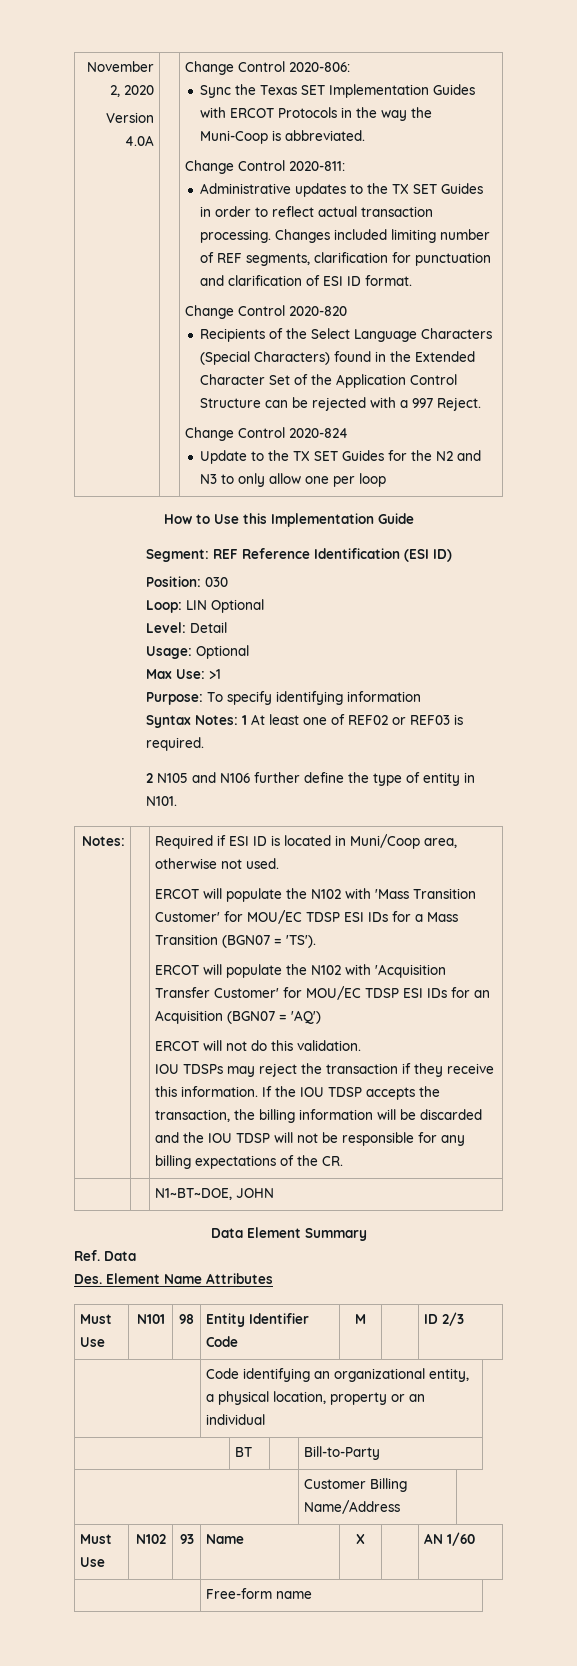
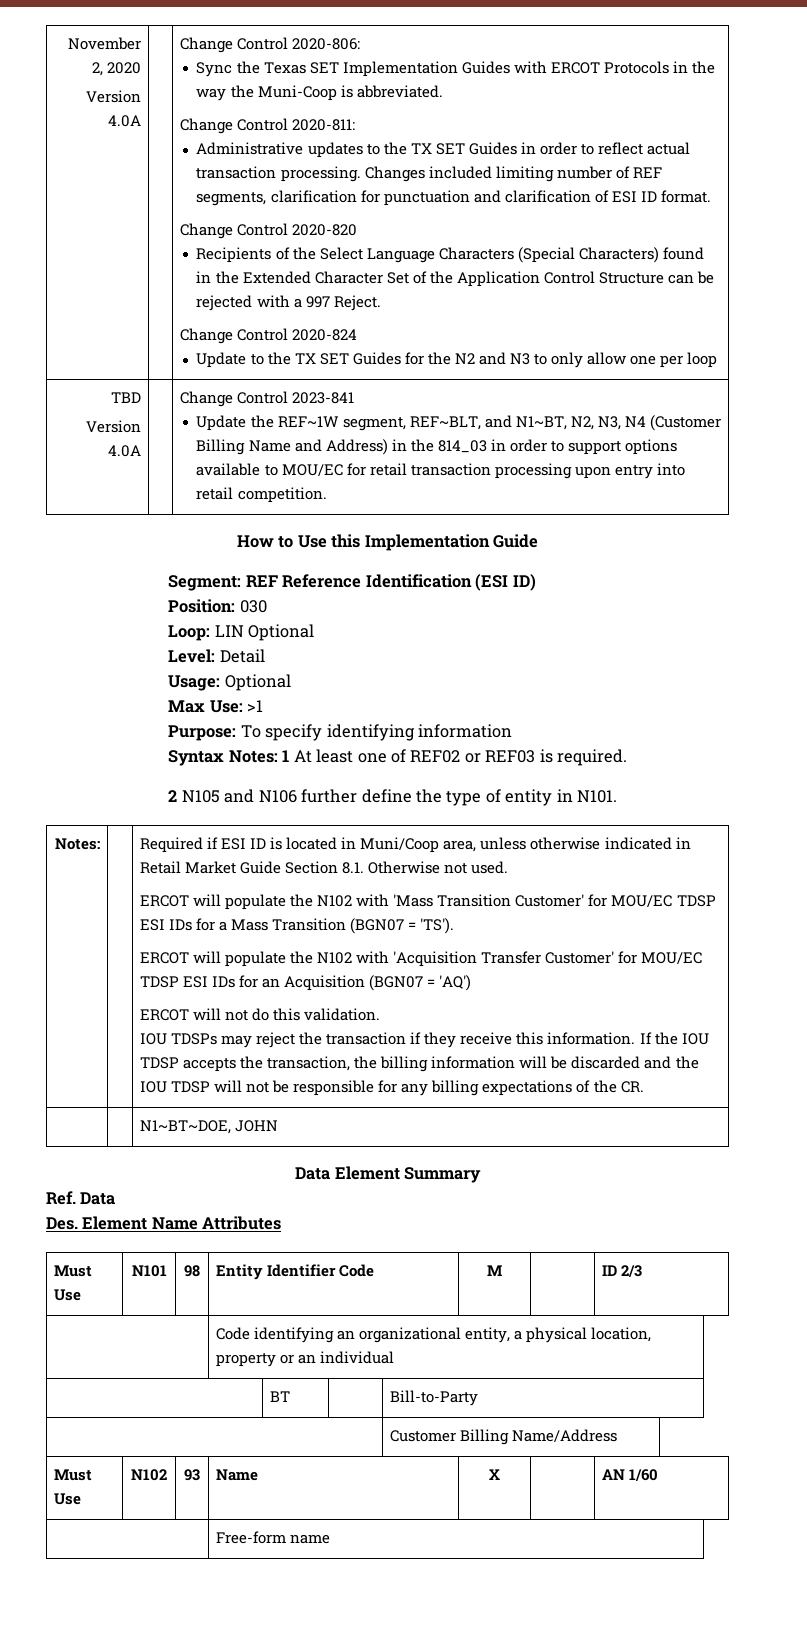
(387, 480) none -> [111,392,142,403] [86,420,142,433] [108,445,142,457] [179,391,355,407] [196,415,721,431] [196,439,678,455] [196,463,685,479] [196,487,327,503] // TBD // Version 4.0A | | Change Control 2023-841 // Update the REF~1W segment, REF~BLT, and N1~BT, N2, N3, N4 (Customer Billing Name and Address) in the 814_03 in order to support options available to MOU/EC for retail transaction processing upon entry into retail competition.
[155,858,218,869] otherwise -> [480,837,691,850] [139,861,441,874] unless otherwise indicated in Retail Market Guide Section 8.1. Otherwise

